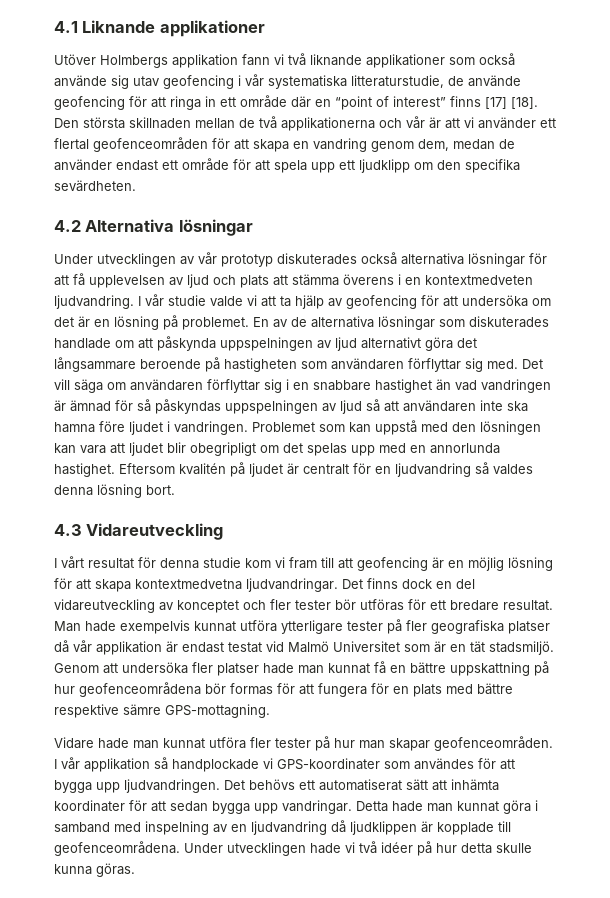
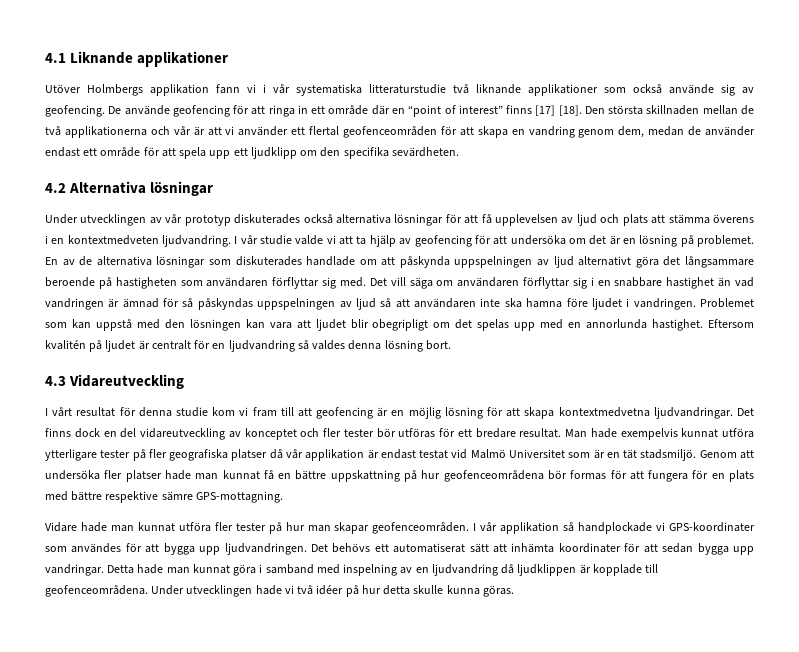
(284, 59) none -> [263,84,446,96] i vår systematiska litteraturstudie
[133,74,464,89] utav geofencing i vår systematiska litteraturstudie, de -> [742,87,754,94] [45,105,122,117] av geofencing. De

